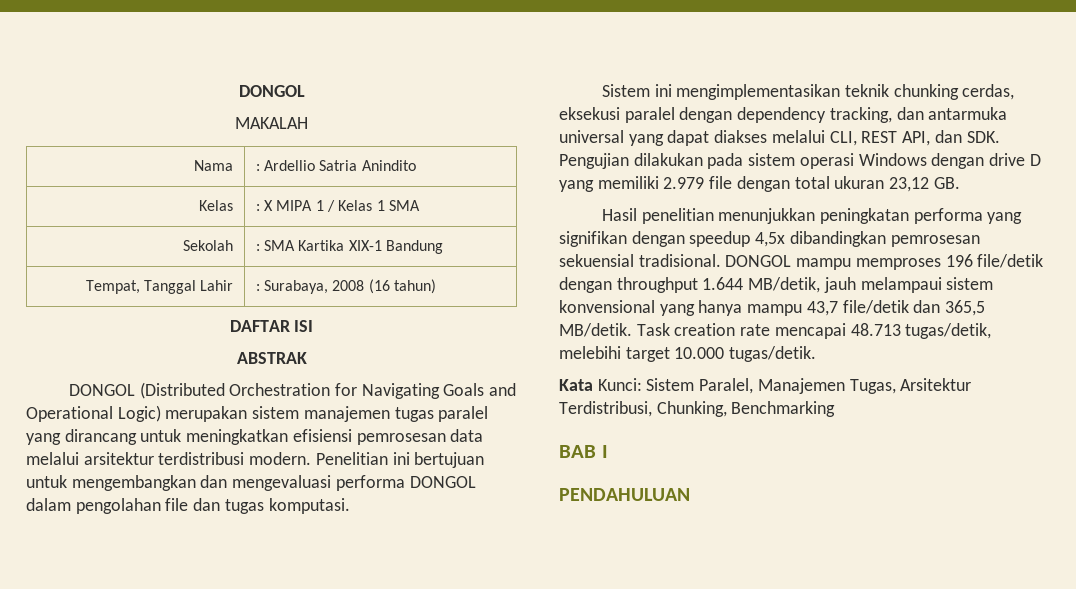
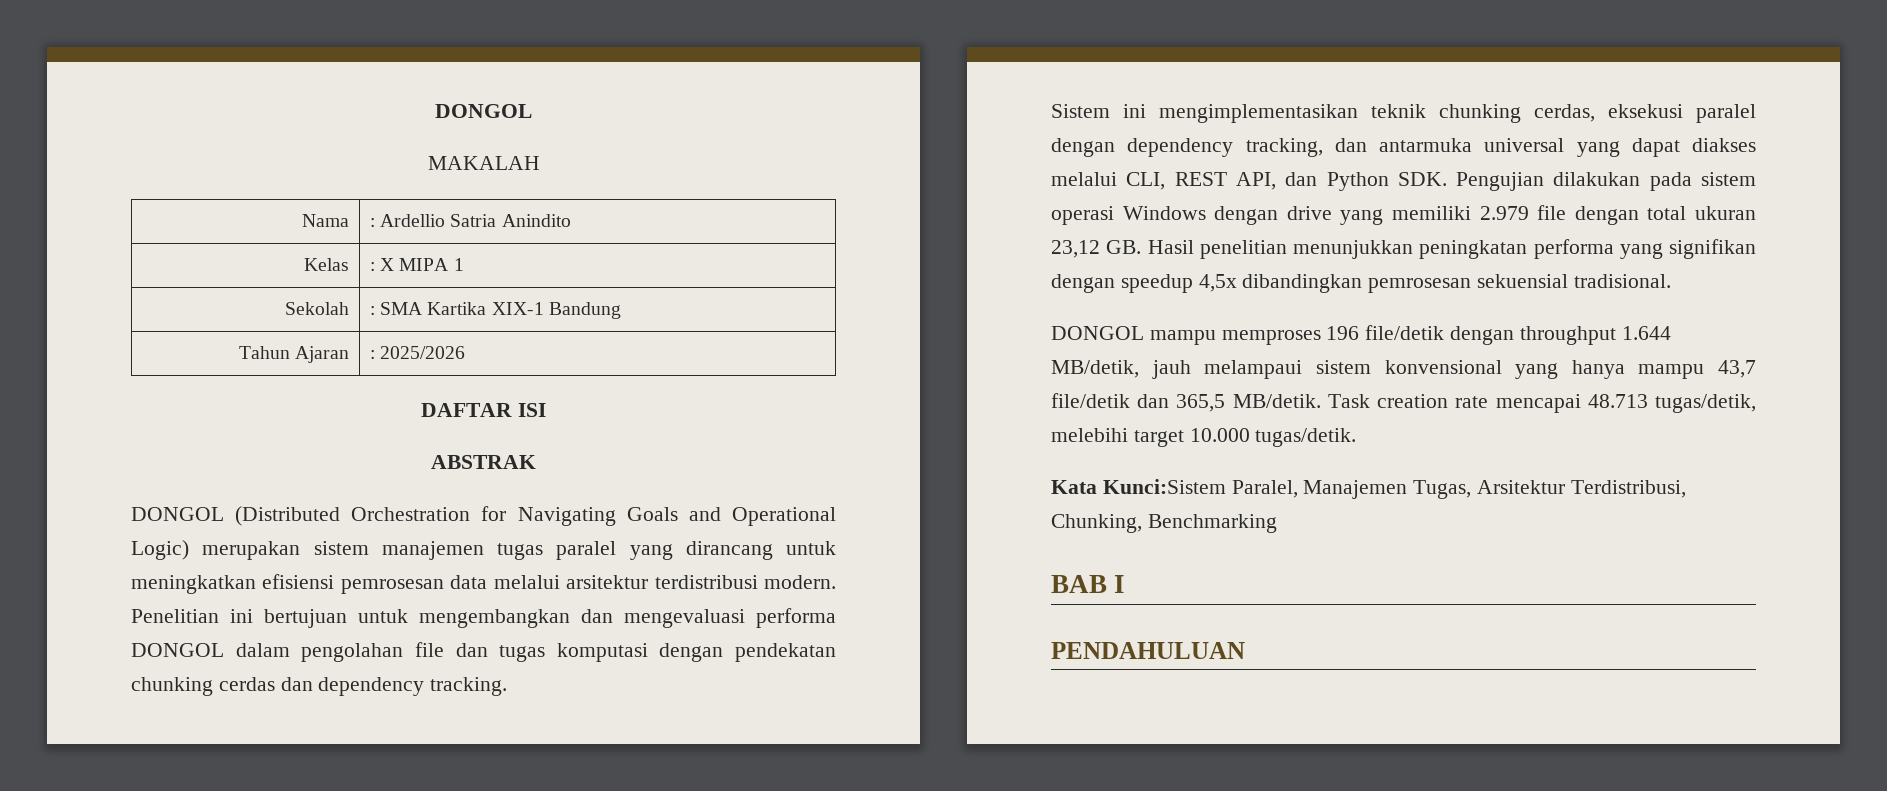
[326,200,420,212] / Kelas 1 SMA -> (464, 264) none
[85,280,234,294] [255,279,436,294] Tempat, Tanggal Lahir | : Surabaya, 2008 (16 tahun) -> [239,346,350,363] [369,346,465,359] Tahun Ajaran | : 2025/2026
[268,498,350,514] komputasi. -> [556,643,836,662] [131,677,508,696] komputasi dengan pendekatan chunking cerdas dan dependency tracking.
(962, 136) none -> [1326,172,1389,191] Python
[1029,154,1041,166] D -> (1332, 213) none
(960, 183) // -> (1142, 247) none
(721, 260) none -> (1671, 281) //
[597,378,695,391] Kunci: Sistem -> [1102,479,1226,494] Kunci:Sistem

